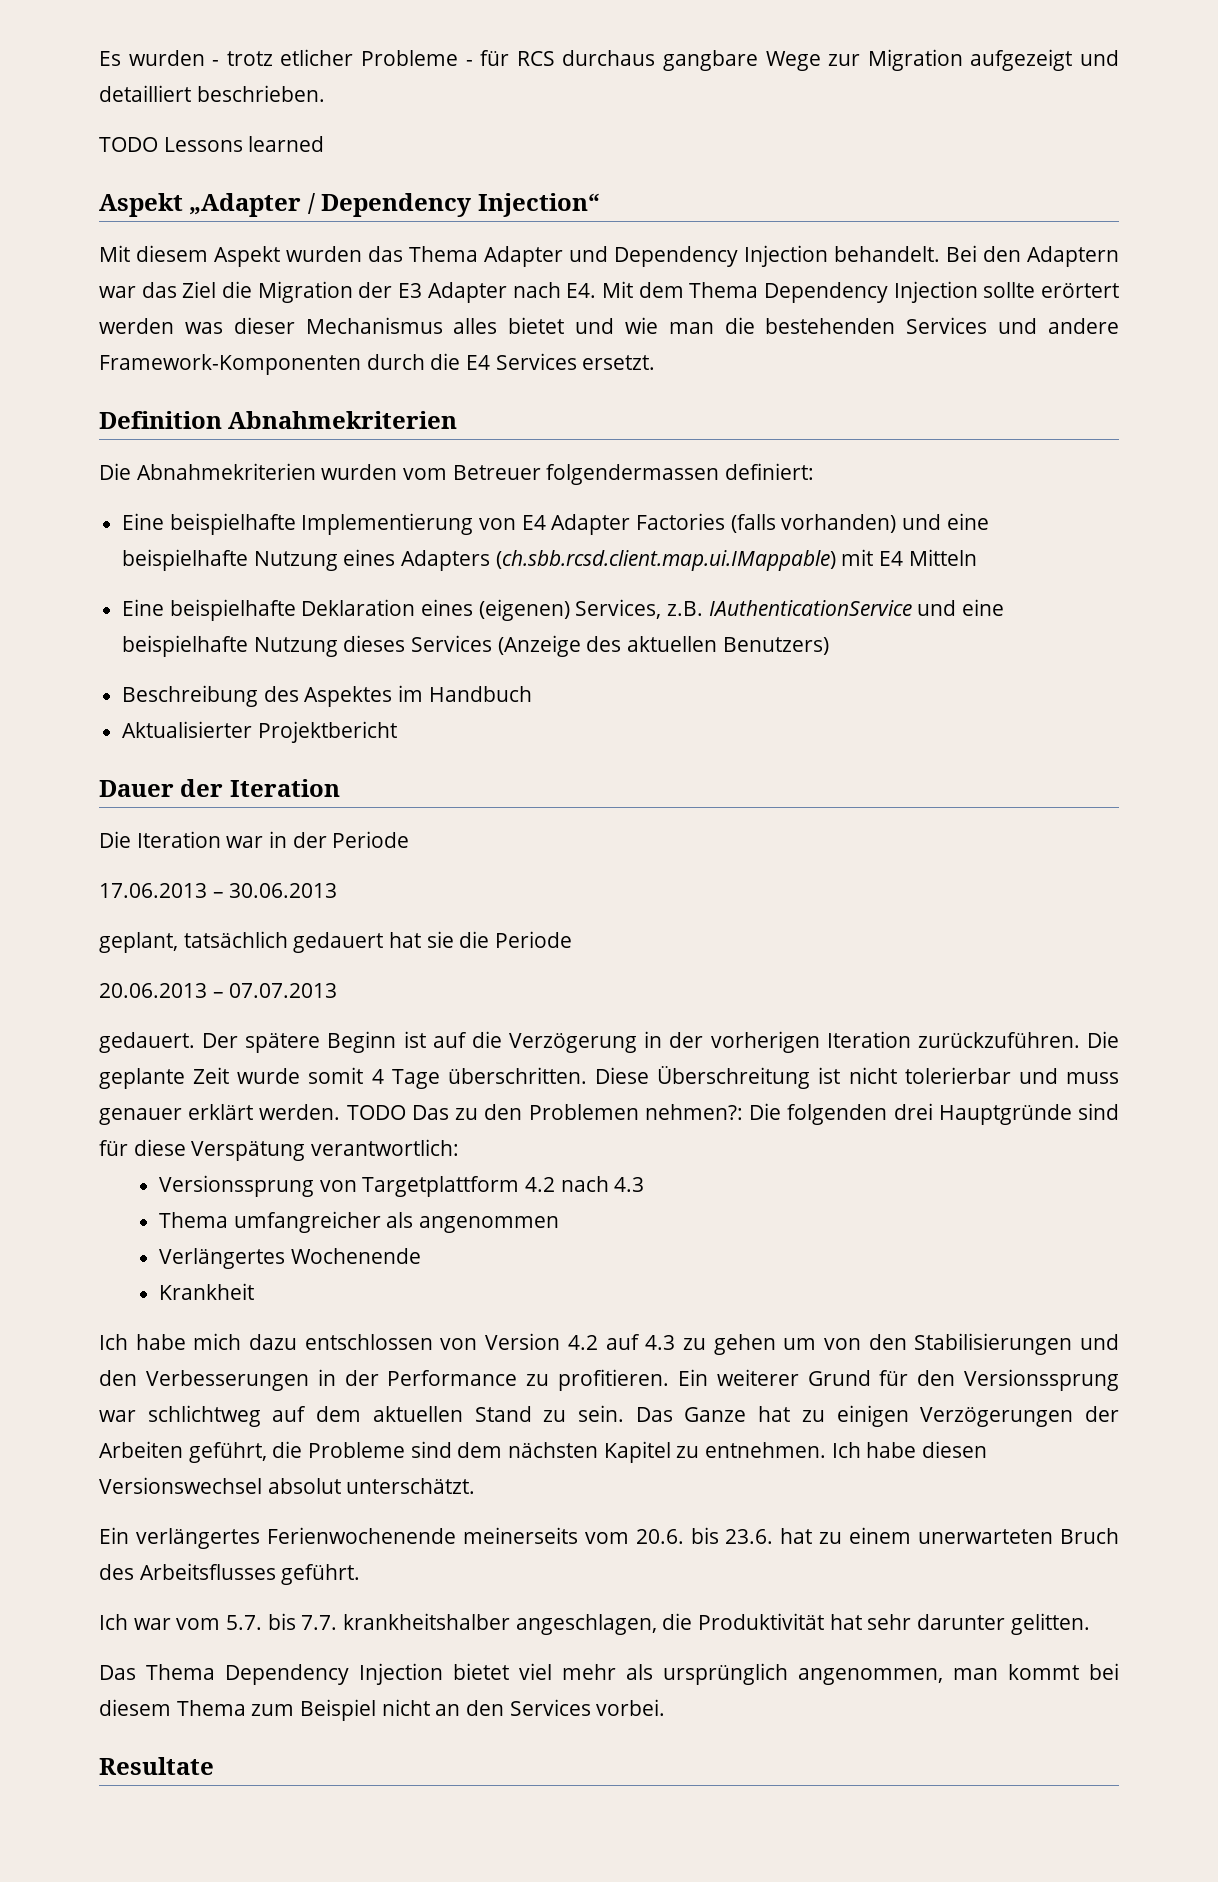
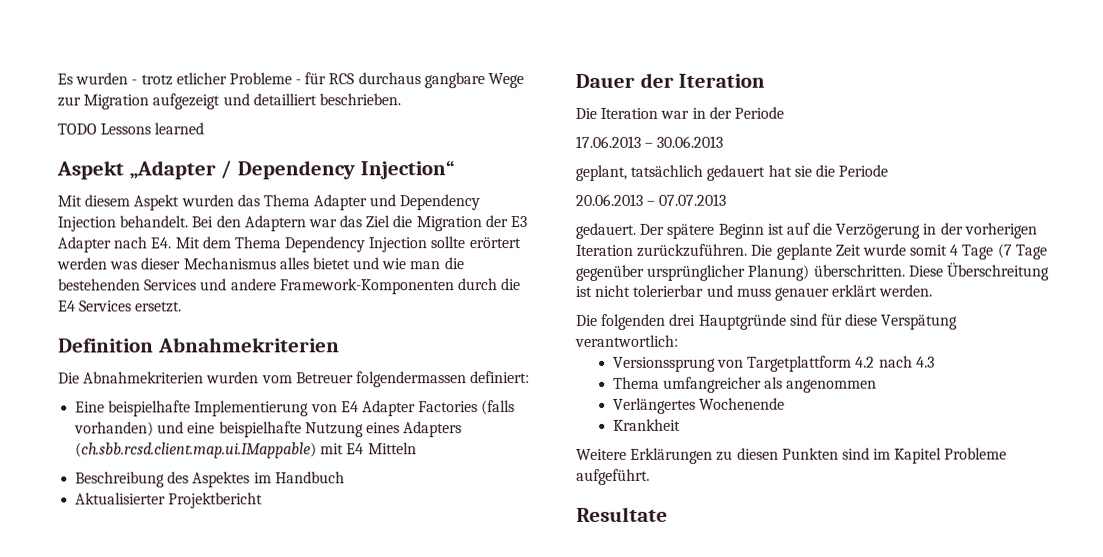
[122,599,1005,621] [122,635,829,657] // Eine beispielhafte Deklaration eines (eigenen) Services, z.B. IAuthenticationService und eine beispielhafte Nutzung dieses Services (Anzeige des aktuellen Benutzers) -> (417, 448) none
(440, 1079) none -> [996,243,1047,260] [575,264,811,281] (7 Tage gegenüber ursprünglicher Planung)
[346,1104,743,1120] TODO Das zu den Problemen nehmen?: -> (934, 290) //
[99,1333,1119,1355] [99,1369,1120,1391] [99,1405,1119,1427] [99,1441,988,1463] [99,1477,476,1494] [99,1527,1119,1549] [99,1563,361,1585] [99,1613,1090,1635] [99,1663,1119,1685] [99,1699,666,1721] Ich habe mich dazu entschlossen von Version 4.2 auf 4.3 zu gehen um von den Stabilisierungen und den Verbesserungen in der Performance zu profitieren. Ein weiterer Grund für den Versionssprung war schlichtweg auf dem aktuellen Stand zu sein. Das Ganze hat zu einigen Verzögerungen der Arbeiten geführt, die Probleme sind dem nächsten Kapitel zu entnehmen. Ich habe diesen Versionswechsel absolut unterschätzt. // Ein verlängertes Ferienwochenende meinerseits vom 20.6. bis 23.6. hat zu einem unerwarteten Bruch des Arbeitsflusses geführt. // Ich war vom 5.7. bis 7.7. krankheitshalber angeschlagen, die Produktivität hat sehr darunter gelitten. // Das Thema Dependency Injection bietet viel mehr als ursprünglich angenommen, man kommt bei diesem Thema zum Beispiel nicht an den Services vorbei. -> [576,447,1008,464] [576,468,650,485] Weitere Erklärungen zu diesen Punkten sind im Kapitel Probleme aufgeführt.

